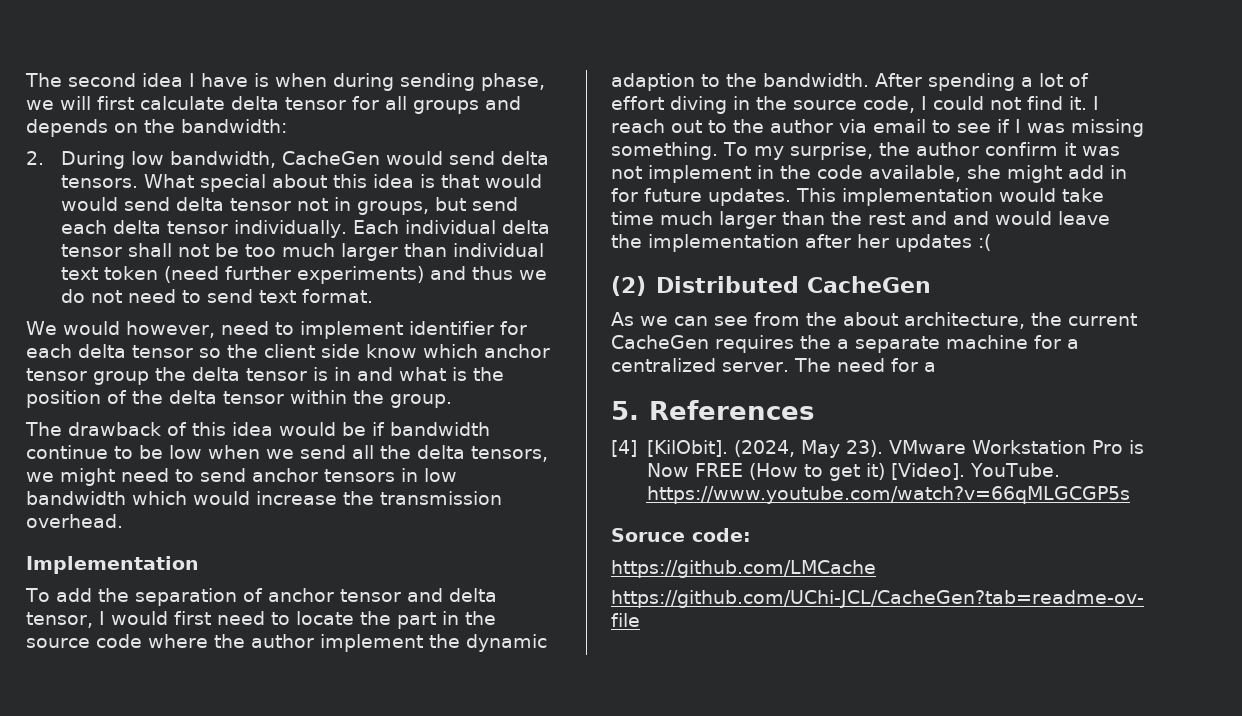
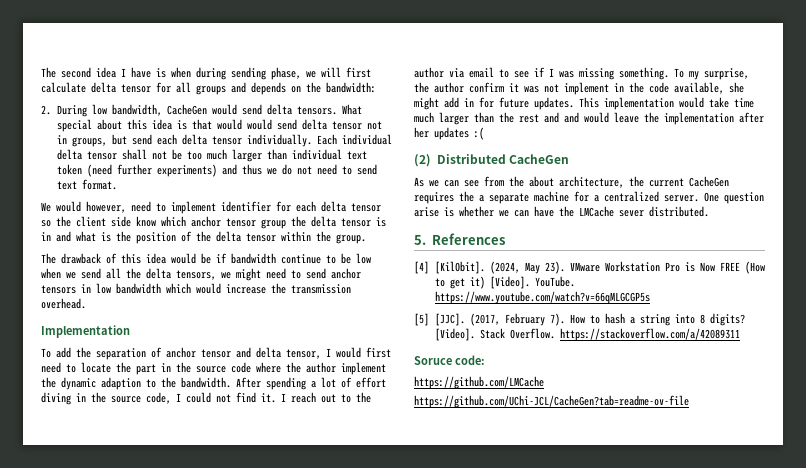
[793,358,936,372] The need for a -> [704,192,764,204] [414,206,709,217] One question arise is whether we can have the LMCache sever distributed.
(1131, 495) none -> [414,313,745,326] [434,328,740,341] // [5] [JJC]. (2017, February 7). How to hash a string into 8 digits? [Video]. Stack Overflow. https://stackoverflow.com/a/42089311

